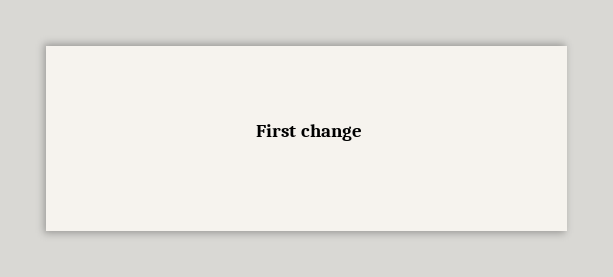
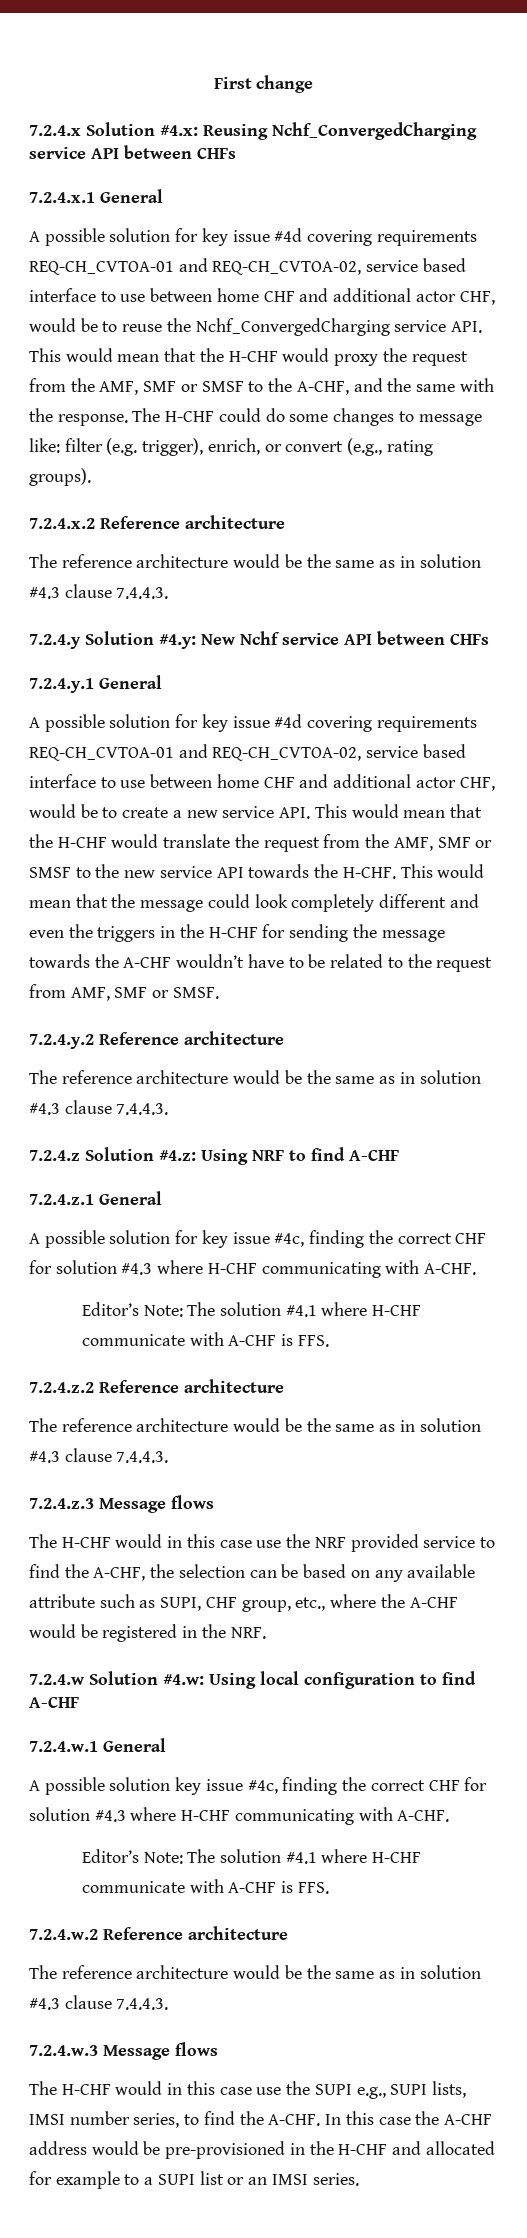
(363, 132) none -> [29,122,477,140] [29,145,236,159] [29,189,163,203] [29,228,477,246] [29,258,466,275] [29,288,495,305] [29,318,483,336] [29,348,468,366] [29,378,494,395] [29,408,482,426] [29,438,433,456] [29,468,91,486] [29,515,285,529] [29,554,481,568] [29,584,169,599] [29,631,489,649] [29,675,162,693] [29,714,477,732] [29,744,466,761] [29,774,495,791] [29,804,482,819] [29,834,493,852] [29,864,485,879] [29,894,479,912] [29,924,445,942] [29,954,493,972] [29,984,219,1001] [29,1031,284,1049] [29,1070,481,1084] [29,1100,169,1115] [29,1147,399,1165] [29,1191,162,1205] [29,1230,487,1248] [29,1260,477,1278] [81,1302,422,1317] [81,1332,329,1347] [29,1379,284,1393] [29,1418,481,1432] [29,1448,169,1463] [29,1495,214,1513] [29,1534,495,1552] [29,1564,476,1582] [29,1594,458,1612] [29,1624,266,1642] [29,1671,476,1689] [29,1697,79,1708] [29,1738,166,1752] [29,1777,488,1795] [29,1807,450,1825] [81,1849,422,1864] [81,1879,329,1894] [29,1926,288,1940] [29,1965,481,1979] [29,1995,169,2010] [29,2042,218,2060] [29,2081,466,2099] [29,2111,492,2128] [29,2141,495,2159] [29,2171,359,2189] // 7.2.4.x Solution #4.x: Reusing Nchf_ConvergedCharging service API between CHFs // 7.2.4.x.1 General // A possible solution for key issue #4d covering requirements REQ-CH_CVTOA-01 and REQ-CH_CVTOA-02, service based interface to use between home CHF and additional actor CHF, would be to reuse the Nchf_ConvergedCharging service API. This would mean that the H-CHF would proxy the request from the AMF, SMF or SMSF to the A-CHF, and the same with the response. The H-CHF could do some changes to message like: filter (e.g. trigger), enrich, or convert (e.g., rating groups). // 7.2.4.x.2 Reference architecture // The reference architecture would be the same as in solution #4.3 clause 7.4.4.3. // 7.2.4.y Solution #4.y: New Nchf service API between CHFs // 7.2.4.y.1 General // A possible solution for key issue #4d covering requirements REQ-CH_CVTOA-01 and REQ-CH_CVTOA-02, service based interface to use between home CHF and additional actor CHF, would be to create a new service API. This would mean that the H-CHF would translate the request from the AMF, SMF or SMSF to the new service API towards the H-CHF. This would mean that the message could look completely different and even the triggers in the H-CHF for sending the message towards the A-CHF wouldn’t have to be related to the request from AMF, SMF or SMSF. // 7.2.4.y.2 Reference architecture // The reference architecture would be the same as in solution #4.3 clause 7.4.4.3. // 7.2.4.z Solution #4.z: Using NRF to find A-CHF // 7.2.4.z.1 General // A possible solution for key issue #4c, finding the correct CHF for solution #4.3 where H-CHF communicating with A-CHF. // Editor’s Note: The solution #4.1 where H-CHF communicate with A-CHF is FFS. // 7.2.4.z.2 Reference architecture // The reference architecture would be the same as in solution #4.3 clause 7.4.4.3. // 7.2.4.z.3 Message flows // The H-CHF would in this case use the NRF provided service to find the A-CHF, the selection can be based on any available attribute such as SUPI, CHF group, etc., where the A-CHF would be registered in the NRF. // 7.2.4.w Solution #4.w: Using local configuration to find A-CHF // 7.2.4.w.1 General // A possible solution key issue #4c, finding the correct CHF for solution #4.3 where H-CHF communicating with A-CHF. // Editor’s Note: The solution #4.1 where H-CHF communicate with A-CHF is FFS. // 7.2.4.w.2 Reference architecture // The reference architecture would be the same as in solution #4.3 clause 7.4.4.3. // 7.2.4.w.3 Message flows // The H-CHF would in this case use the SUPI e.g., SUPI lists, IMSI number series, to find the A-CHF. In this case the A-CHF address would be pre-provisioned in the H-CHF and allocated for example to a SUPI list or an IMSI series.

